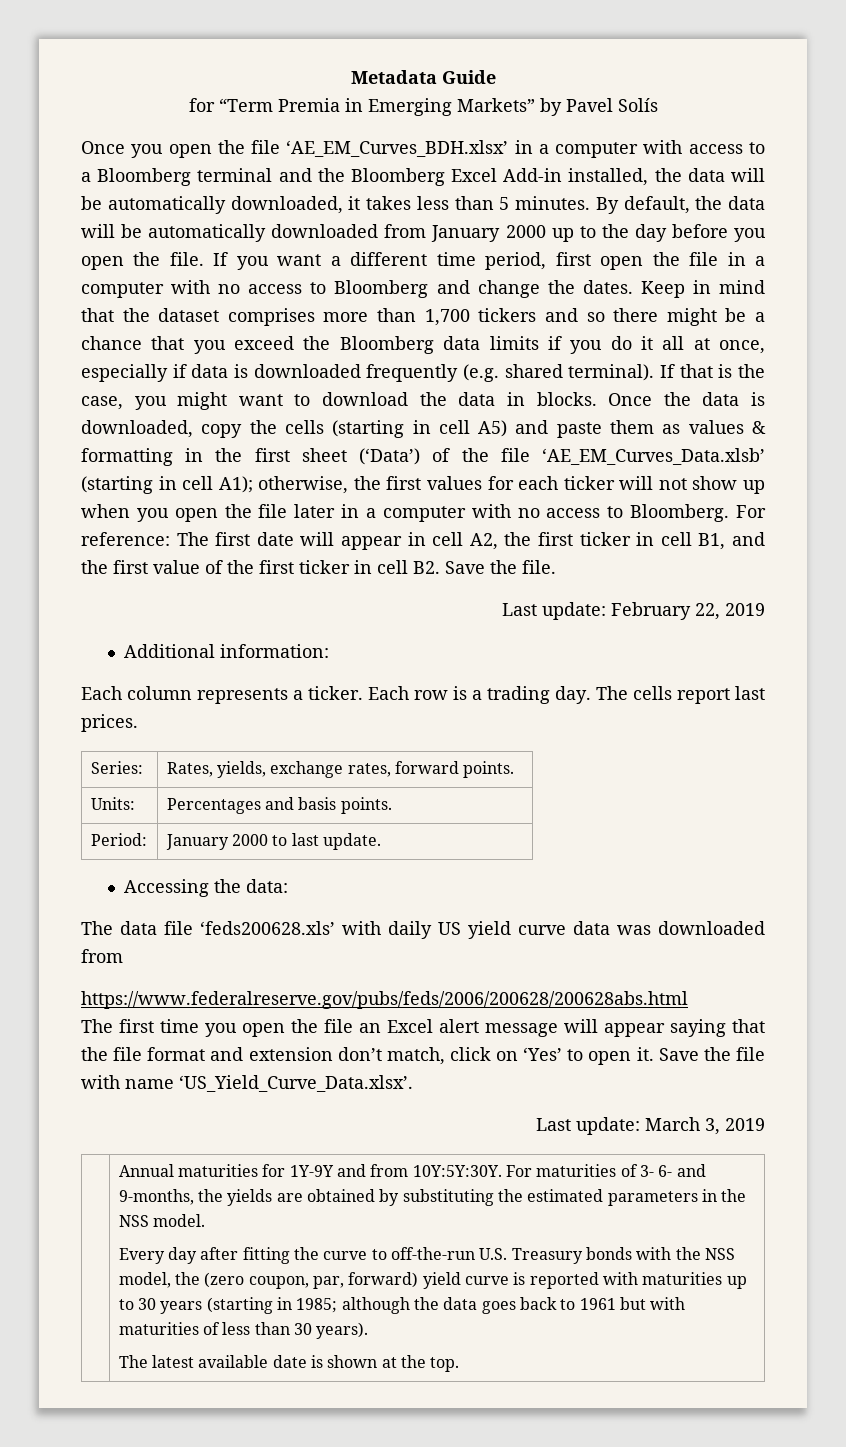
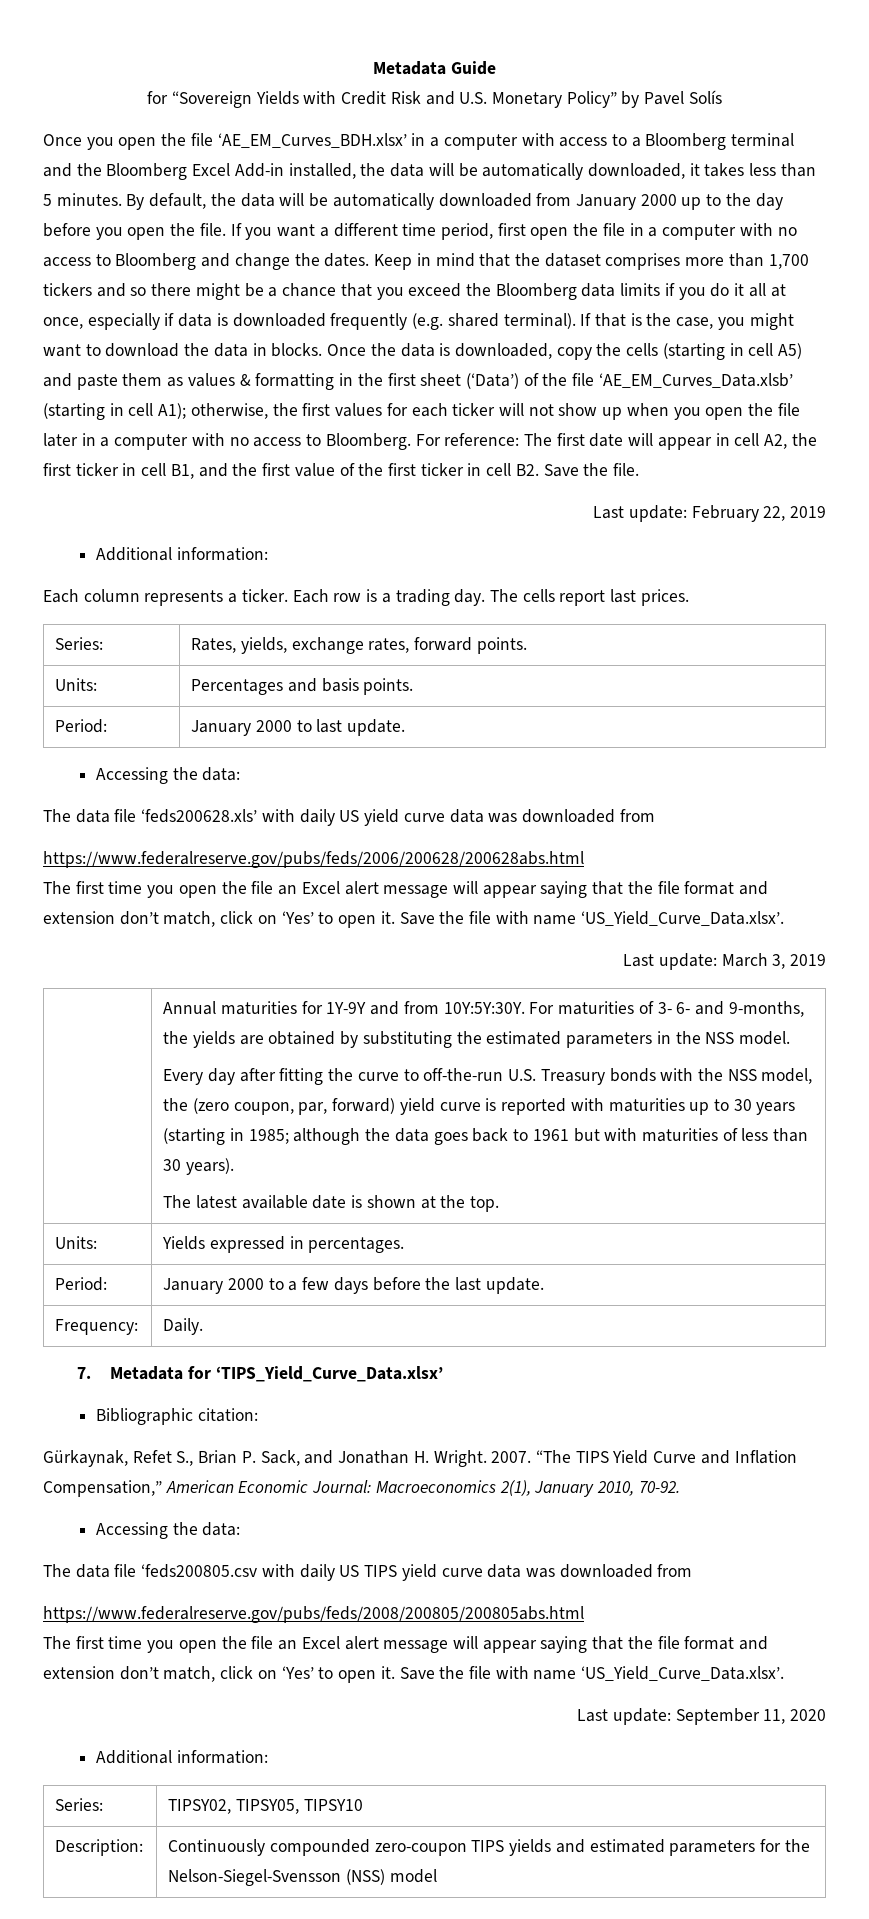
[218,98,535,116] “Term Premia in Emerging Markets” -> [171,91,617,108] “Sovereign Yields with Credit Risk and U.S. Monetary Policy”
(460, 1364) none -> [55,1236,98,1249] [162,1236,405,1253] [55,1277,108,1291] [163,1277,544,1294] [55,1319,139,1335] [163,1318,204,1335] [76,1366,443,1382] [95,1408,258,1425] [43,1450,797,1467] [43,1480,680,1497] [95,1522,241,1539] [43,1564,693,1581] [43,1606,584,1623] [43,1636,769,1653] [43,1666,785,1683] [577,1708,827,1725] [95,1750,268,1764] [55,1798,104,1811] [168,1799,363,1814] [55,1839,144,1856] [168,1839,810,1856] [168,1869,437,1886] // Units: | Yields expressed in percentages. // Period: | January 2000 to a few days before the last update. // Frequency: | Daily. // 7. Metadata for ‘TIPS_Yield_Curve_Data.xlsx’ // Bibliographic citation: // Gürkaynak, Refet S., Brian P. Sack, and Jonathan H. Wright. 2007. “The TIPS Yield Curve and Inflation Compensation,” American Economic Journal: Macroeconomics 2(1), January 2010, 70-92. // Accessing the data: // The data file ‘feds200805.csv with daily US TIPS yield curve data was downloaded from // https://www.federalreserve.gov/pubs/feds/2008/200805/200805abs.html // The first time you open the file an Excel alert message will appear saying that the file format and extension don’t match, click on ‘Yes’ to open it. Save the file with name ‘US_Yield_Curve_Data.xlsx’. // Last update: September 11, 2020 // Additional information: // Series: | TIPSY02, TIPSY05, TIPSY10 // Description: | Continuously compounded zero-coupon TIPS yields and estimated parameters for the Nelson-Siegel-Svensson (NSS) model

